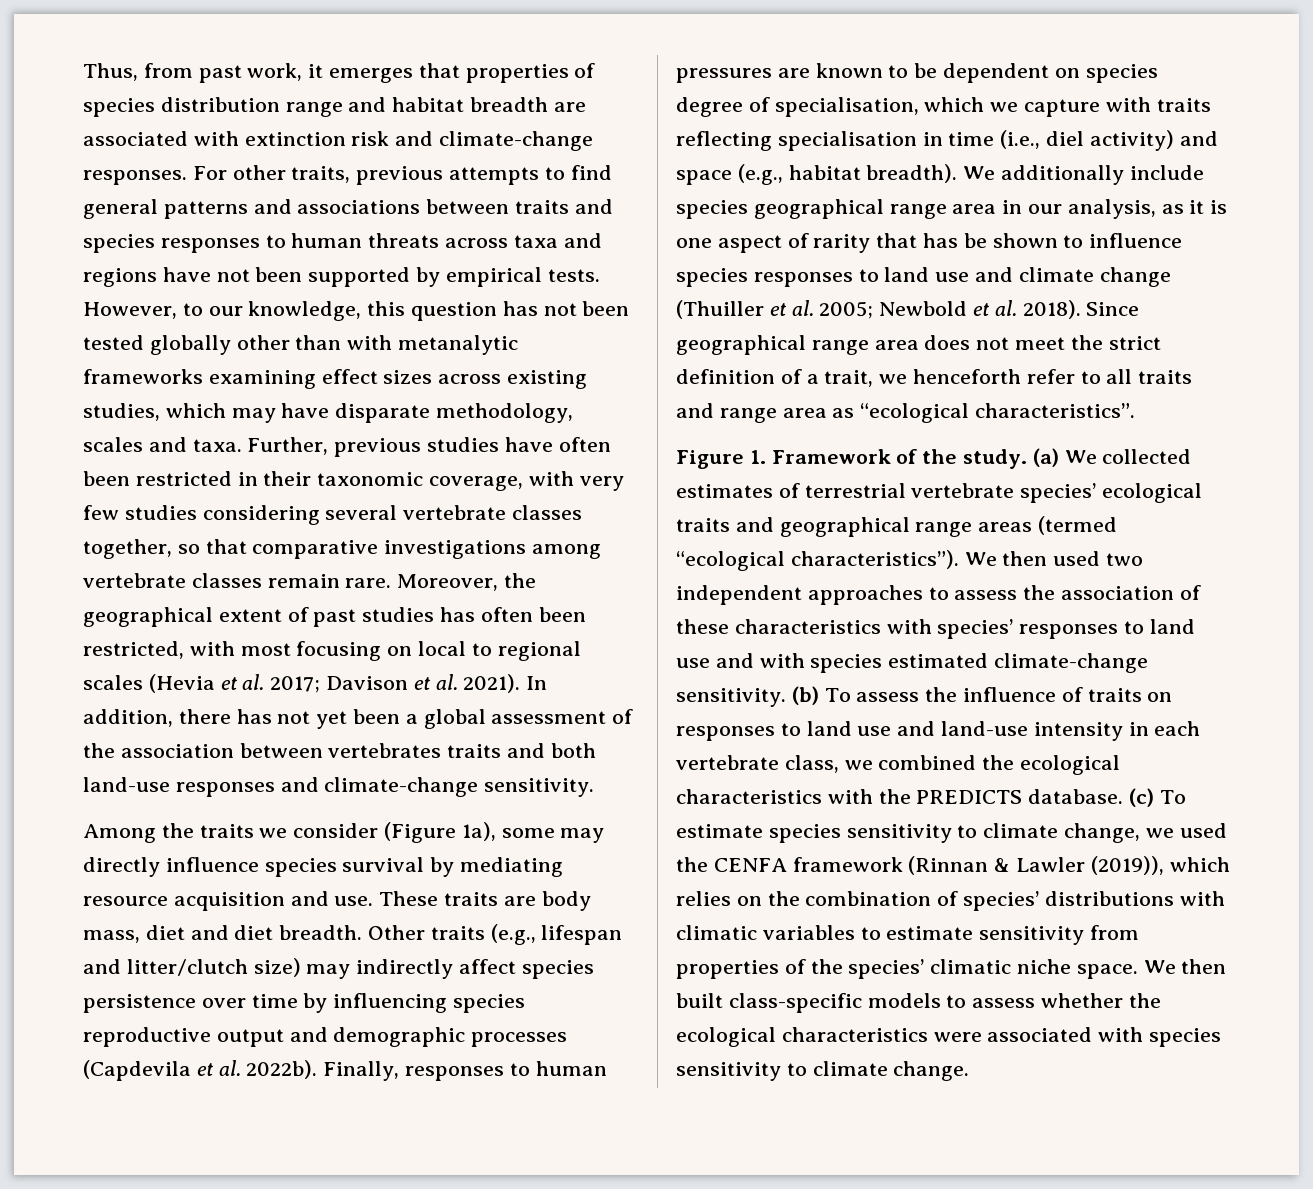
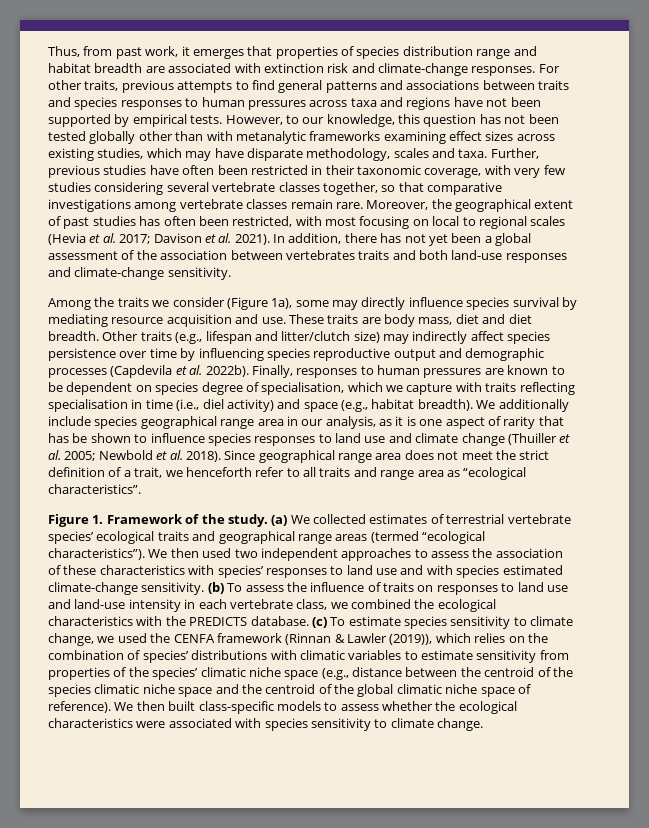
[368,233,440,248] threats -> [247,100,306,110] pressures
[1076,964,1138,979] space. -> [284,667,573,680] [48,684,531,697] [48,701,111,713] space (e.g., distance between the centroid of the species climatic niche space and the centroid of the global climatic niche space of reference).

